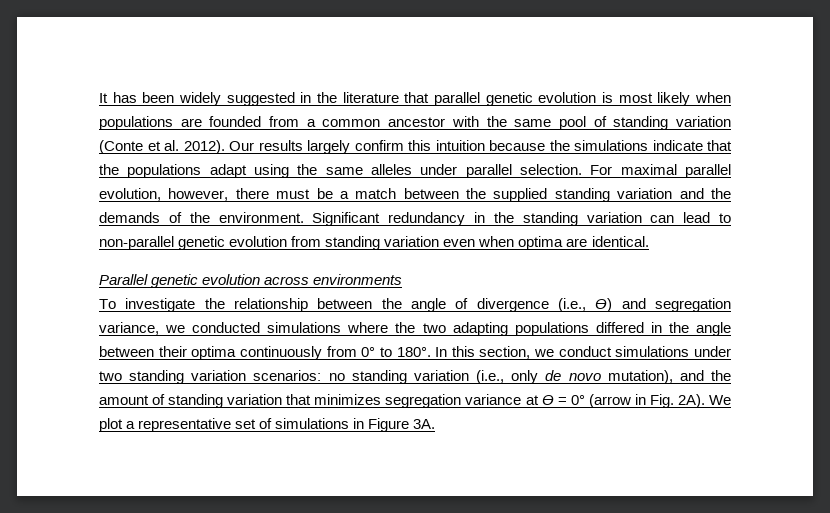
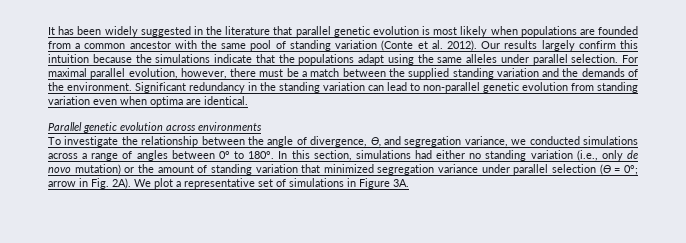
[476,298,613,312] divergence (i.e., ϴ) -> [310,136,381,147] divergence, ϴ,
[347,322,732,336] [99,346,357,360] where the two adapting populations differed in the angle between their optima continuously from -> [48,150,215,161] across a range of angles between
[534,346,732,357] [99,370,322,384] we conduct simulations under two standing variation scenarios: -> [355,150,466,159] simulations had either
[607,370,704,384] mutation), and -> [74,164,135,175] mutation) or
[314,394,382,405] minimizes -> [323,164,374,173] minimized
[525,394,631,408] at ϴ = 0° (arrow -> [481,164,638,175] [48,181,76,187] under parallel selection (ϴ = 0°; arrow

